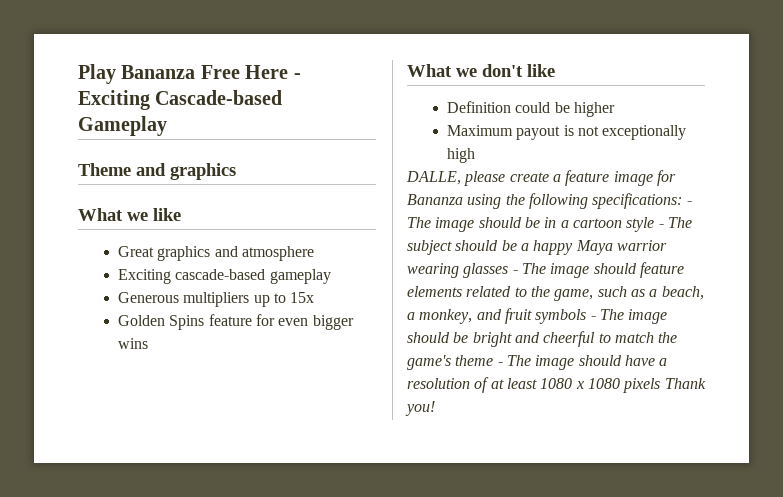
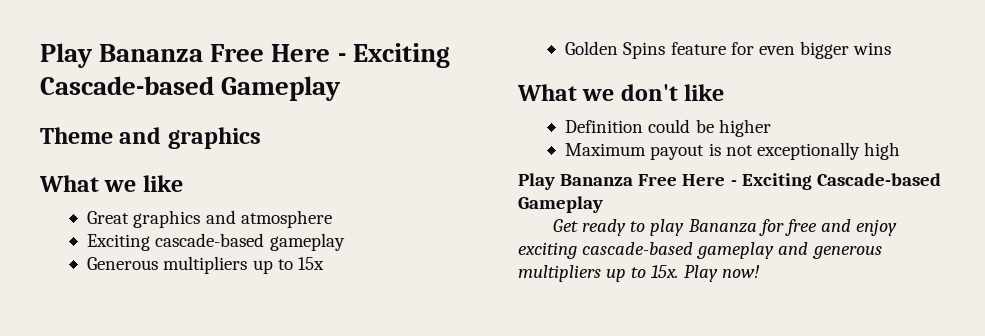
[406,170,676,186] [407,193,692,209] [407,217,692,232] [407,240,667,255] [407,262,684,278] [407,286,704,301] [407,308,668,324] [407,331,678,347] [407,355,668,370] [407,377,706,393] [405,401,435,416] DALLE, please create a feature image for Bananza using the following specifications: - The image should be in a cartoon style - The subject should be a happy Maya warrior wearing glasses - The image should feature elements related to the game, such as a beach, a monkey, and fruit symbols - The image should be bright and cheerful to match the game's theme - The image should have a resolution of at least 1080 x 1080 pixels Thank you! -> [518,173,941,190] [518,196,603,213] [553,219,898,236] [518,242,882,259] [518,265,760,282] Play Bananza Free Here - Exciting Cascade-based Gameplay // Get ready to play Bananza for free and enjoy exciting cascade-based gameplay and generous multipliers up to 15x. Play now!

